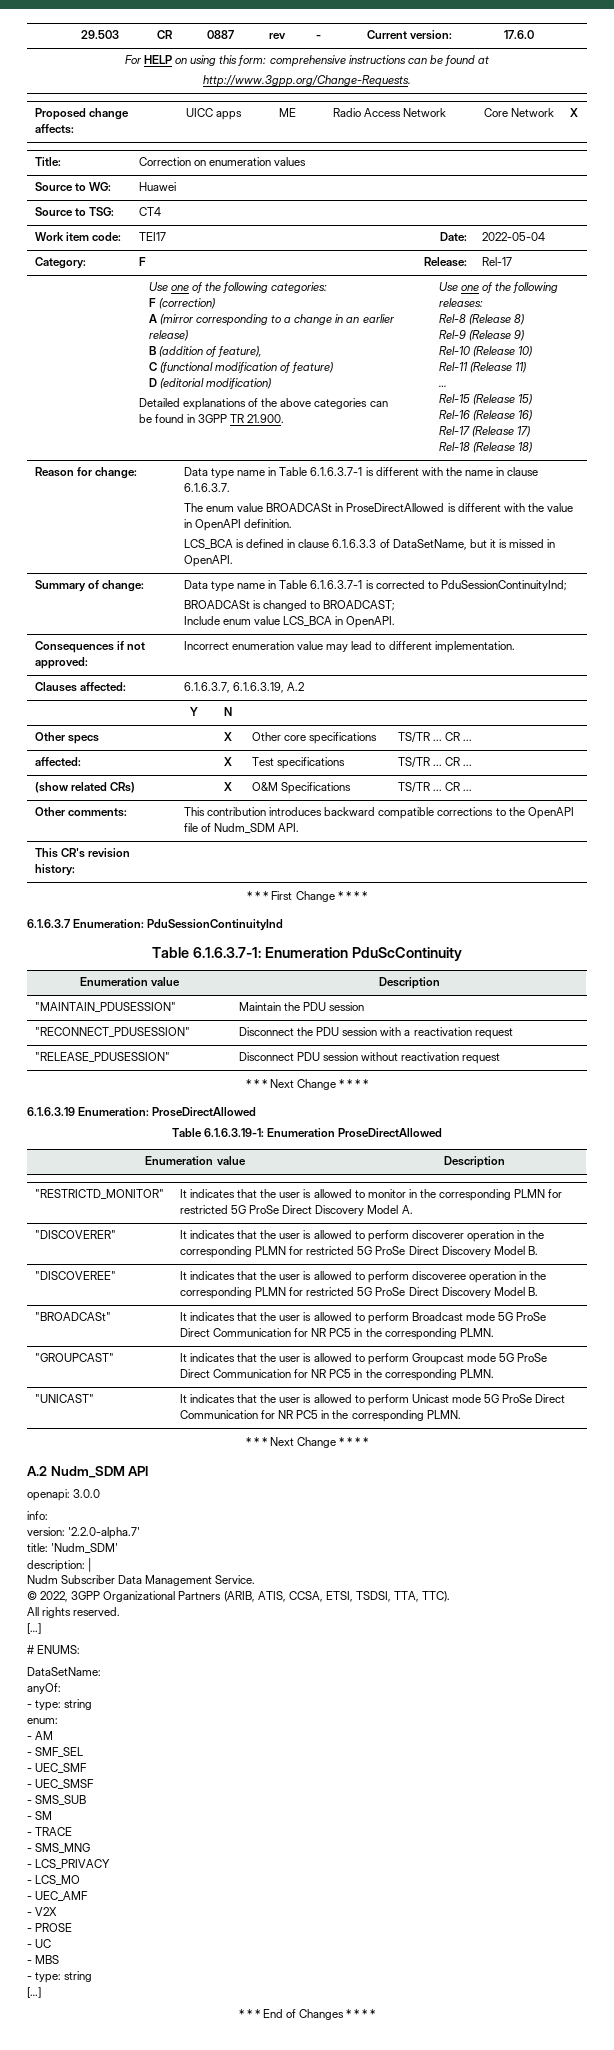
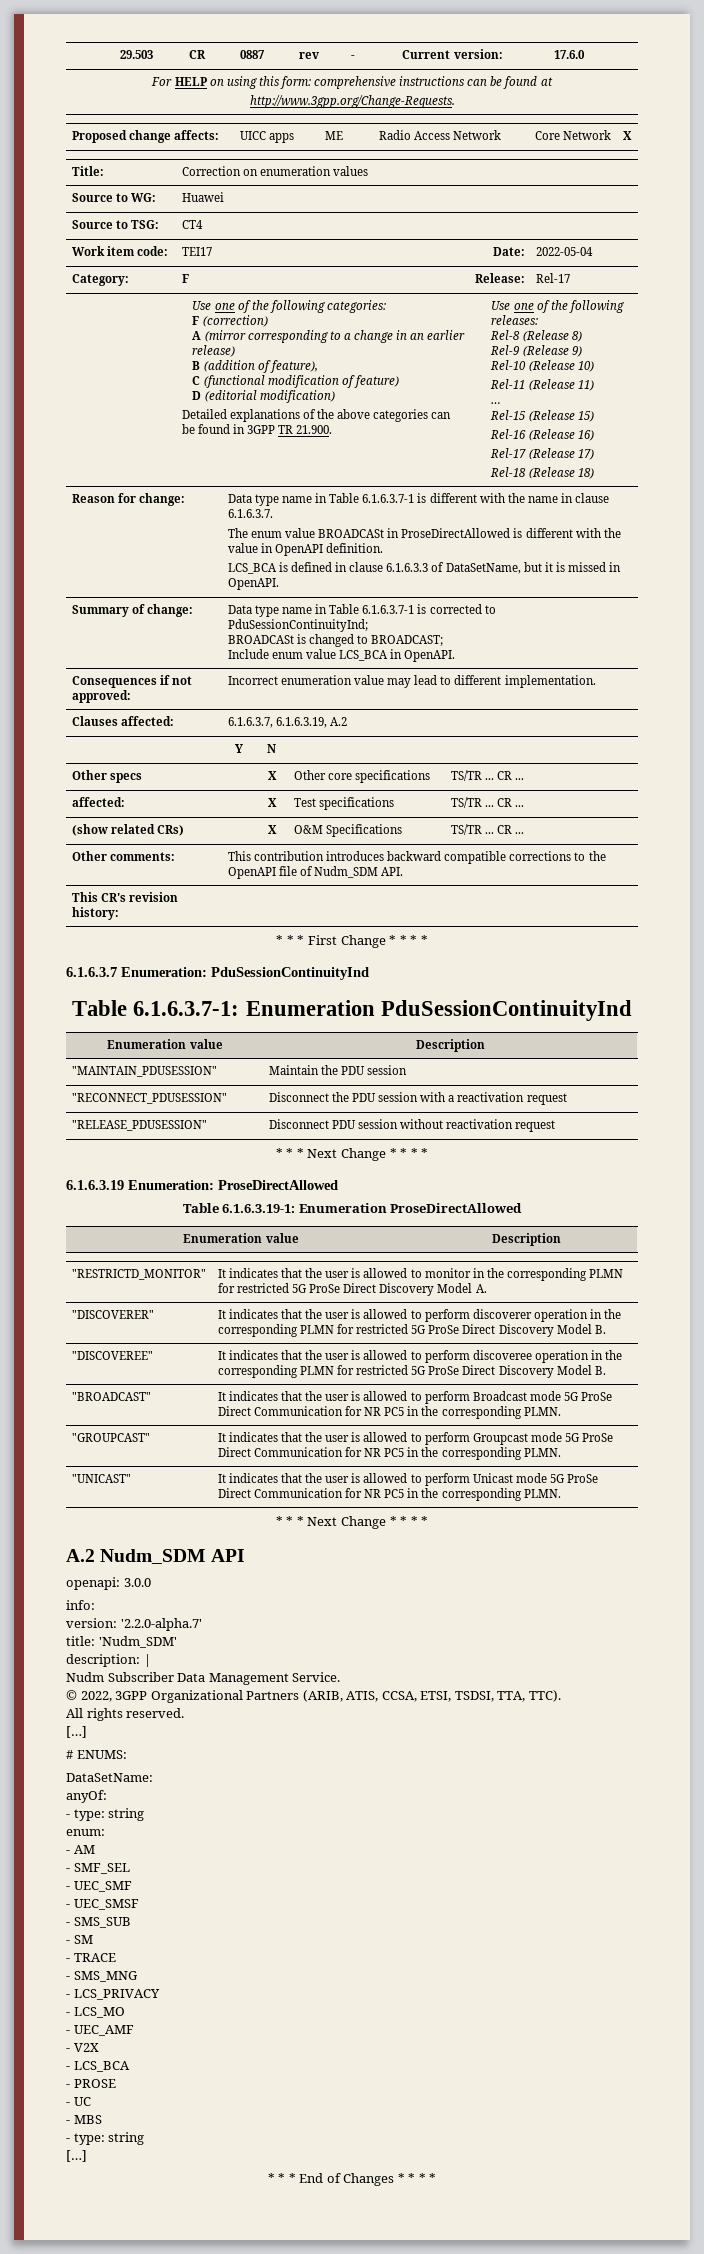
[351,947,462,961] PduScContinuity -> [380,1000,632,1021] PduSessionContinuityInd
[34,1312,111,1321] "BROADCASt" -> [71,1392,151,1401] "BROADCAST"
(58, 1911) none -> [66,2061,130,2072] // - LCS_BCA

